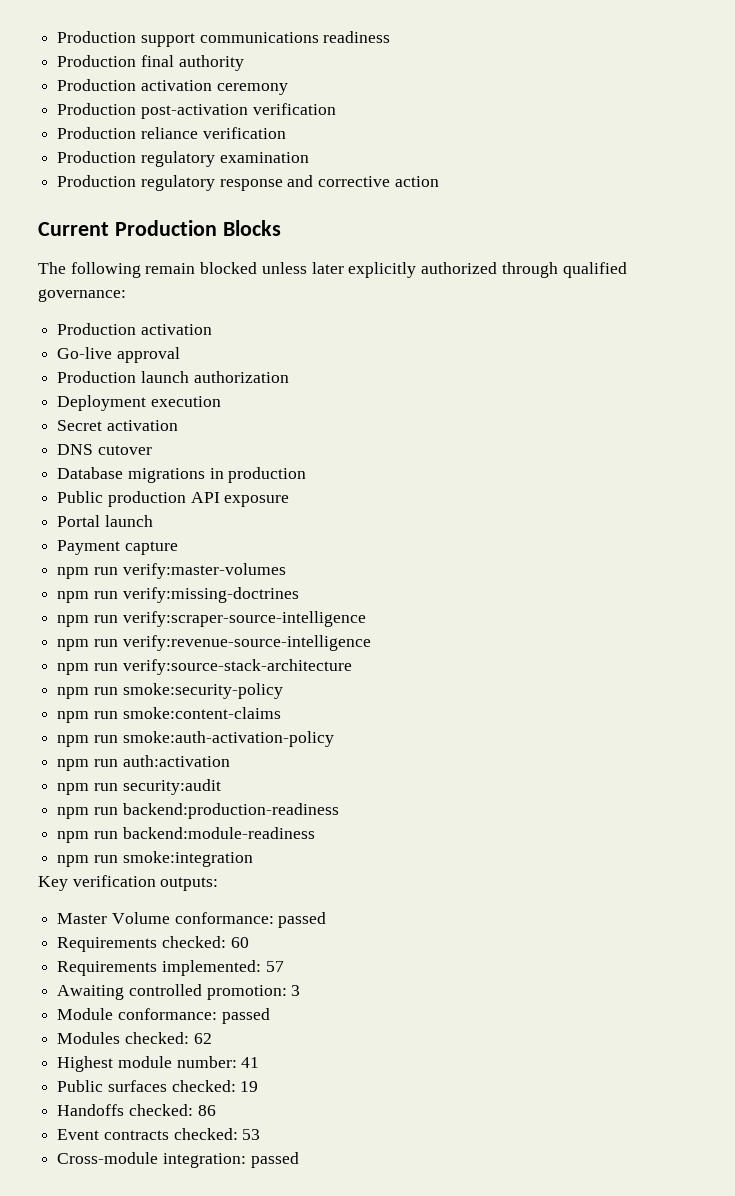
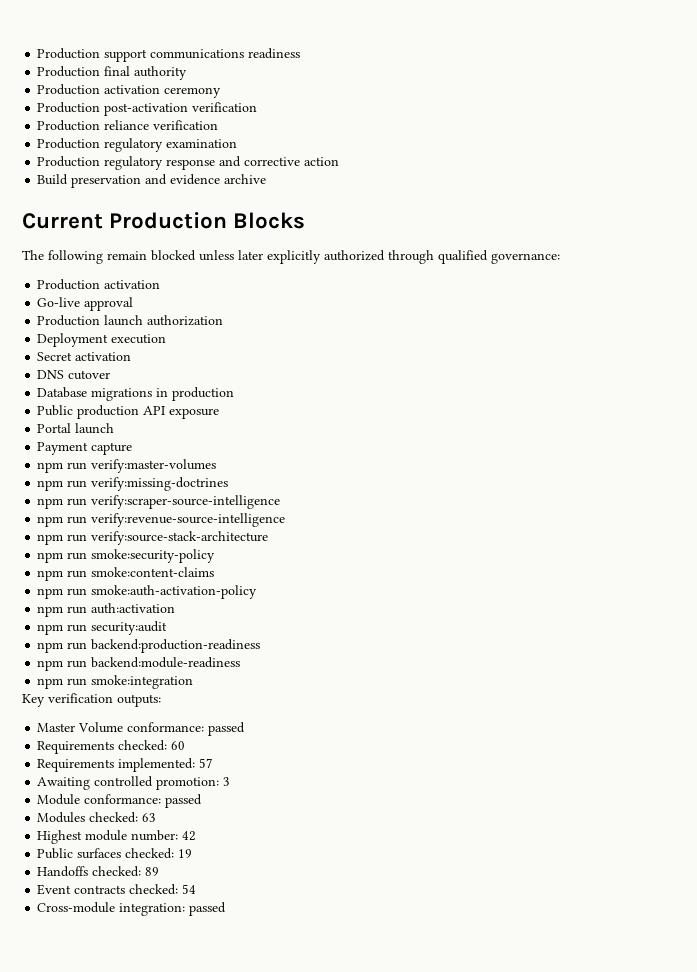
(439, 181) none -> [37,174,267,188] // Build preservation and evidence archive
[193,1033,212,1044] 62 -> [142,813,157,822] 63
[241,1057,260,1068] 41 -> [182,831,197,841] 42
[197,1105,216,1116] 86 -> [145,867,160,876] 89
[242,1129,261,1140] 53 -> [182,884,197,894] 54

